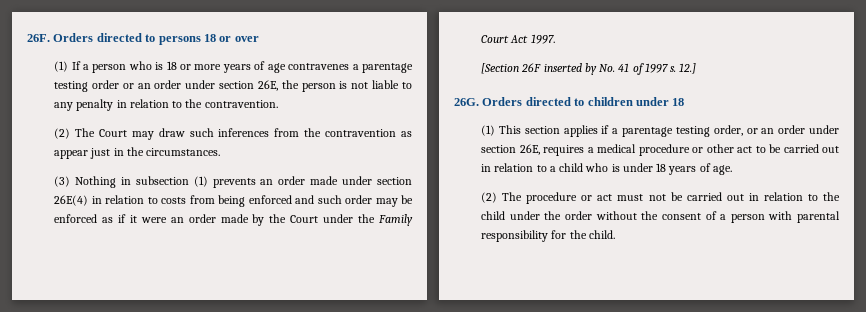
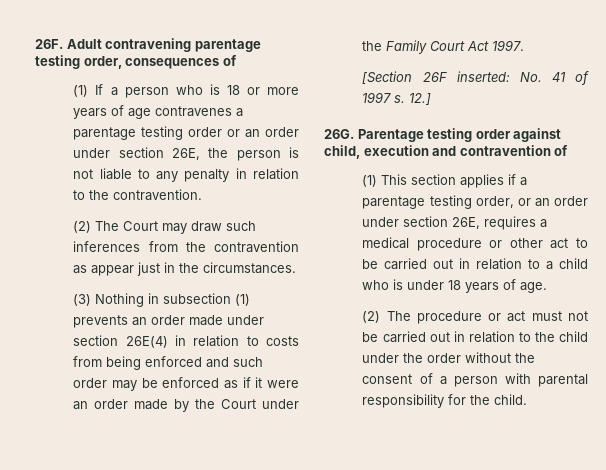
[53,33,259,45] Orders directed to persons 18 or over -> [66,38,261,52] [35,55,237,69] Adult contravening parentage testing order, consequences of
[543,63,597,75] inserted by -> [456,71,510,82] inserted:
[482,97,685,106] Orders directed to children under 18 -> [357,128,562,142] [324,145,569,159] Parentage testing order against child, execution and contravention of

